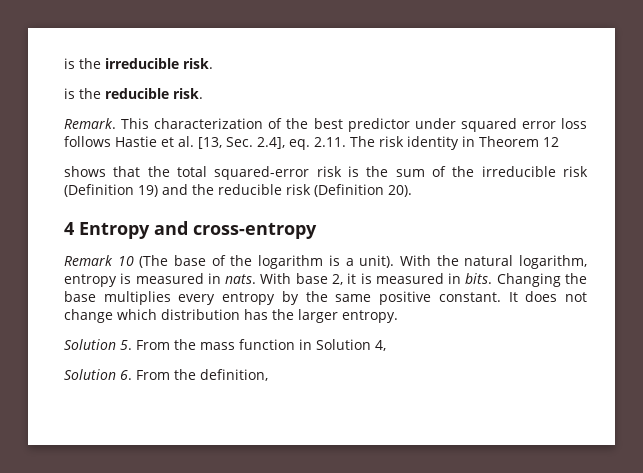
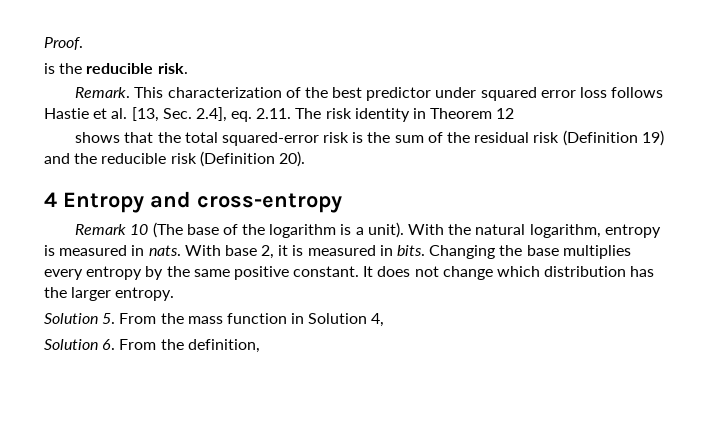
[64,58,213,69] is the irreducible risk. -> [44,37,83,50] Proof.
[481,166,556,177] irreducible -> [474,132,530,143] residual

